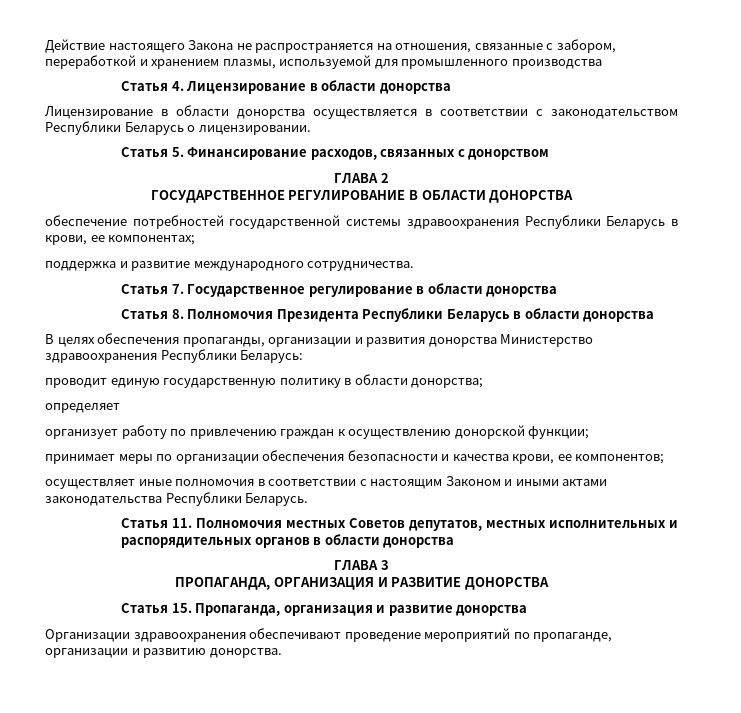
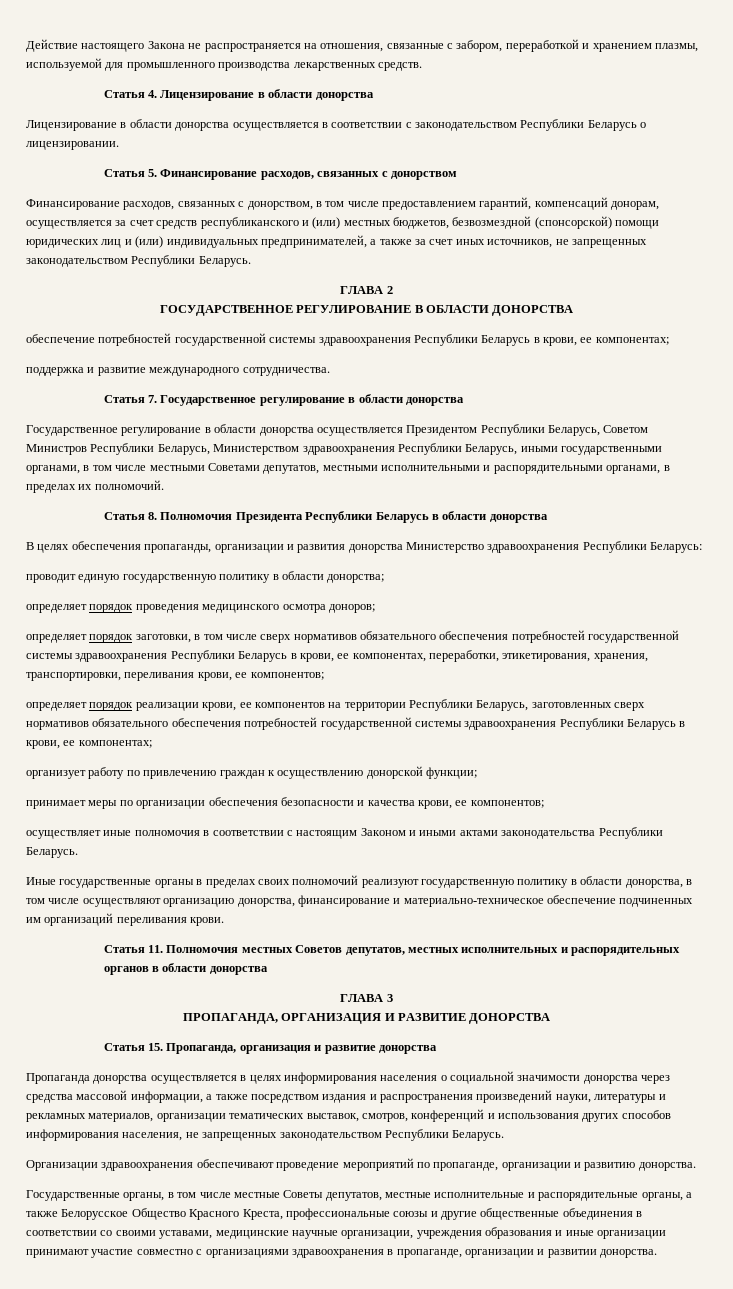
(602, 64) none -> [293,62,422,71] лекарственных средств.
(550, 154) none -> [26,197,660,210] [26,216,660,229] [26,235,647,248] [26,255,251,267] // Финансирование расходов, связанных с донорством, в том числе предоставлением гарантий, компенсаций донорам, осуществляется за счет средств республиканского и (или) местных бюджетов, безвозмездной (спонсорской) помощи юридических лиц и (или) индивидуальных предпринимателей, а также за счет иных источников, не запрещенных законодательством Республики Беларусь.
(558, 291) none -> [26,424,649,436] [26,443,662,455] [26,463,670,474] [26,480,164,493] // Государственное регулирование в области донорства осуществляется Президентом Республики Беларусь, Советом Министров Республики Беларусь, Министерством здравоохранения Республики Беларусь, иными государственными органами, в том числе местными Советами депутатов, местными исполнительными и распорядительными органами, в пределах их полномочий.
(120, 408) none -> [89,604,375,613] [26,630,680,643] [26,650,648,662] [26,672,324,681] [26,699,646,711] [26,717,686,730] [26,740,152,749] порядок проведения медицинского осмотра доноров; // определяет порядок заготовки, в том числе сверх нормативов обязательного обеспечения потребностей государственной системы здравоохранения Республики Беларусь в крови, ее компонентах, переработки, этикетирования, хранения, транспортировки, переливания крови, ее компонентов; // определяет порядок реализации крови, ее компонентов на территории Республики Беларусь, заготовленных сверх нормативов обязательного обеспечения потребностей государственной системы здравоохранения Республики Беларусь в крови, ее компонентах;
(309, 499) none -> [26,875,692,888] [26,895,694,907] [26,913,225,926] // Иные государственные органы в пределах своих полномочий реализуют государственную политику в области донорства, в том числе осуществляют организацию донорства, финансирование и материально-техническое обеспечение подчиненных им организаций переливания крови.
(528, 610) none -> [26,1071,671,1084] [26,1090,666,1103] [26,1109,671,1122] [26,1129,505,1141] // Пропаганда донорства осуществляется в целях информирования населения о социальной значимости донорства через средства массовой информации, а также посредством издания и распространения произведений науки, литературы и рекламных материалов, организации тематических выставок, смотров, конференций и использования других способов информирования населения, не запрещенных законодательством Республики Беларусь.
(282, 653) none -> [26,1190,692,1201] [26,1208,643,1220] [26,1227,667,1239] [26,1249,658,1258] // Государственные органы, в том числе местные Советы депутатов, местные исполнительные и распорядительные органы, а также Белорусское Общество Красного Креста, профессиональные союзы и другие общественные объединения в соответствии со своими уставами, медицинские научные организации, учреждения образования и иные организации принимают участие совместно с организациями здравоохранения в пропаганде, организации и развитии донорства.

